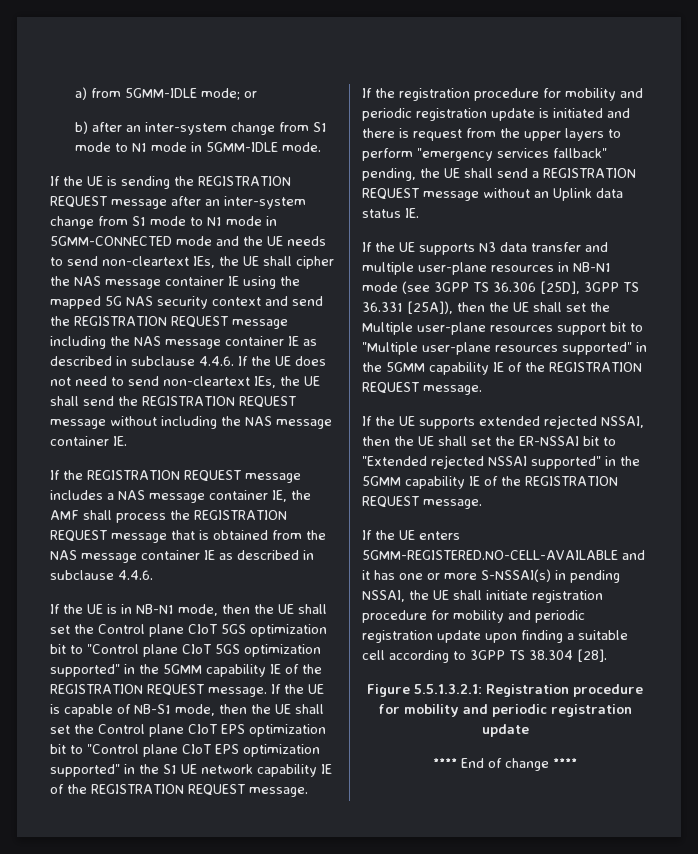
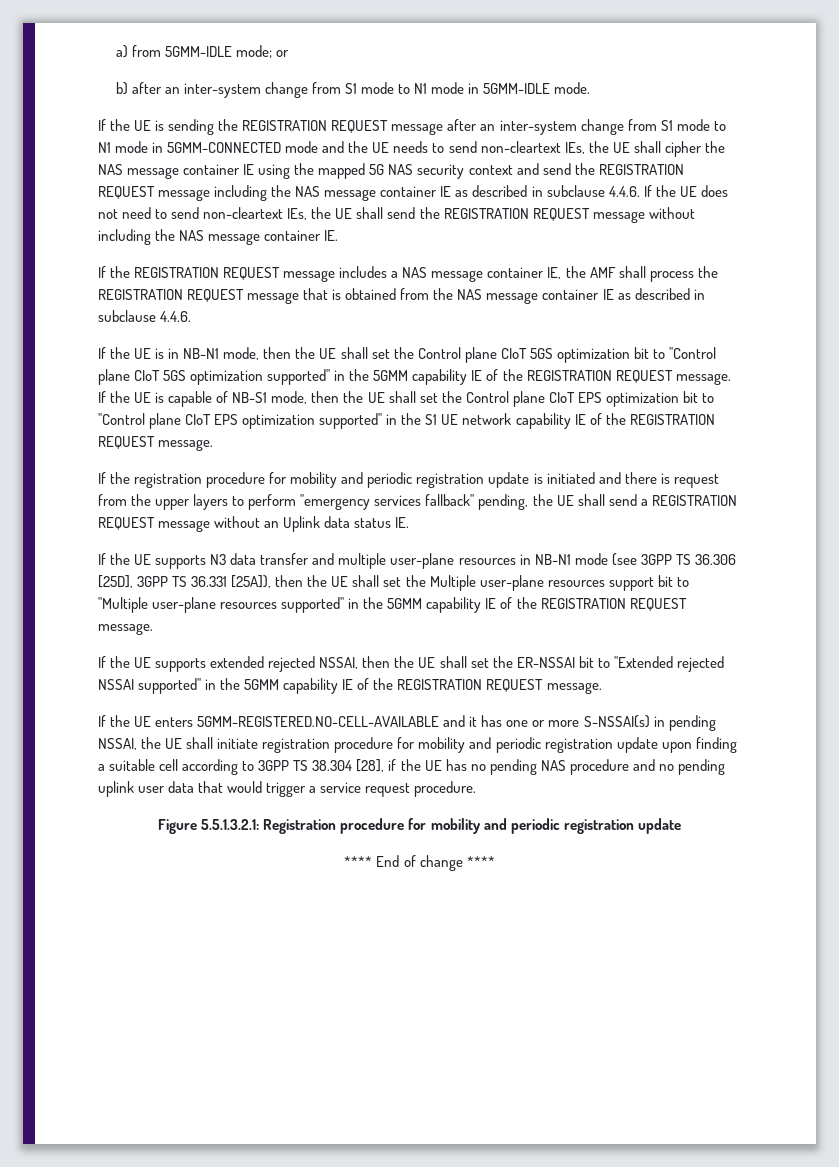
[577,649,607,662] [28]. -> [356,759,725,775] [98,781,477,797] [28], if the UE has no pending NAS procedure and no pending uplink user data that would trigger a service request procedure.

